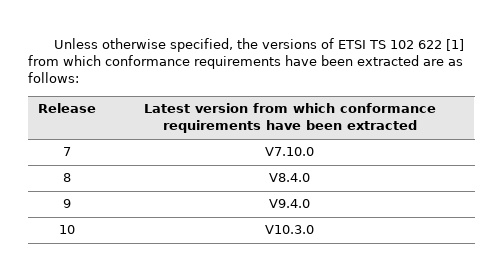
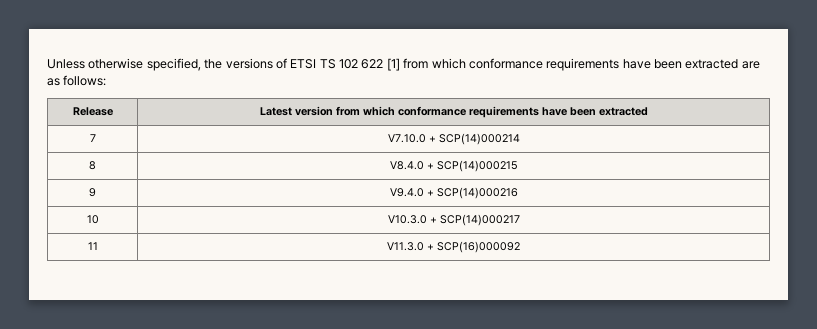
(314, 151) none -> [428,133,520,145] + SCP(14)000214
(310, 177) none -> [426,160,518,172] + SCP(14)000215
(310, 203) none -> [426,187,518,199] + SCP(14)000216
(314, 229) none -> [429,214,520,226] [87,242,98,250] [387,241,520,253] + SCP(14)000217 // 11 | V11.3.0 + SCP(16)000092

